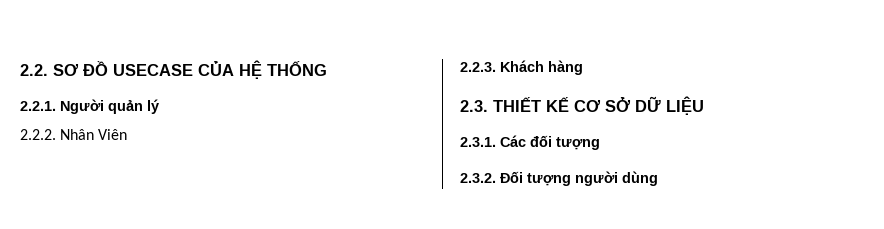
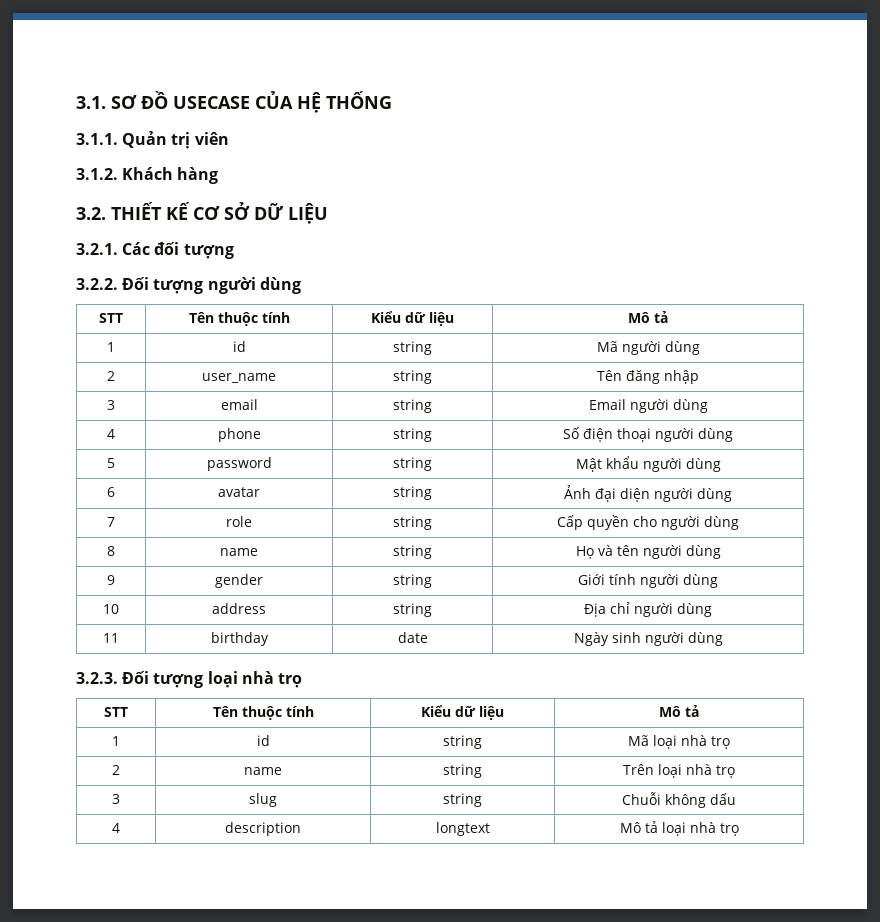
[20,64,48,76] 2.2. -> [76,96,106,109] 3.1.
[20,99,159,114] [20,129,128,140] [460,62,496,72] 2.2.1. Người quản lý // 2.2.2. Nhân Viên // 2.2.3. -> [76,131,229,149] [76,168,118,180] 3.1.1. Quản trị viên // 3.1.2.
[460,100,488,112] 2.3. -> [76,207,106,220] 3.2.
[460,137,496,147] 2.3.1. -> [76,243,118,255] 3.2.1.
[460,173,496,183] 2.3.2. -> [76,278,118,290] 3.2.2.
(658, 178) none -> [99,313,123,323] [188,312,290,327] [371,311,454,327] [628,311,668,323] [107,342,115,352] [232,341,246,352] [393,341,432,355] [596,341,700,355] [107,371,115,381] [202,373,276,383] [393,370,432,384] [597,370,699,384] [107,400,115,410] [220,399,258,410] [393,399,432,413] [588,399,708,413] [107,429,115,439] [217,428,261,442] [393,428,432,442] [563,427,733,442] [107,458,115,468] [206,457,272,471] [393,457,432,471] [575,456,721,472] [107,487,115,497] [218,487,260,497] [393,486,432,500] [564,485,732,502] [107,517,115,527] [226,516,252,527] [393,516,432,530] [557,515,739,530] [107,546,115,556] [220,548,258,556] [393,545,432,559] [575,545,721,559] [107,575,115,585] [215,574,263,588] [393,574,432,588] [578,574,718,588] [103,604,119,614] [212,603,266,614] [393,603,432,617] [584,602,712,617] [103,633,119,643] [210,632,269,646] [397,632,428,643] [573,632,723,646] [76,671,302,688] [104,707,128,717] [212,706,314,721] [421,705,504,721] [659,705,699,717] [112,736,120,746] [256,735,270,746] [443,735,482,749] [628,735,730,749] [112,765,120,775] [244,767,282,775] [443,764,482,778] [623,764,735,778] [112,794,120,804] [249,793,277,807] [443,793,482,807] [622,792,736,808] [112,823,120,833] [225,822,301,836] [435,822,490,836] [619,821,739,836] // STT | Tên thuộc tính | Kiểu dữ liệu | Mô tả // 1 | id | string | Mã người dùng // 2 | user_name | string | Tên đăng nhập // 3 | email | string | Email người dùng // 4 | phone | string | Số điện thoại người dùng // 5 | password | string | Mật khẩu người dùng // 6 | avatar | string | Ảnh đại diện người dùng // 7 | role | string | Cấp quyền cho người dùng // 8 | name | string | Họ và tên người dùng // 9 | gender | string | Giới tính người dùng // 10 | address | string | Địa chỉ người dùng // 11 | birthday | date | Ngày sinh người dùng // 3.2.3. Đối tượng loại nhà trọ // STT | Tên thuộc tính | Kiểu dữ liệu | Mô tả // 1 | id | string | Mã loại nhà trọ // 2 | name | string | Trên loại nhà trọ // 3 | slug | string | Chuỗi không dấu // 4 | description | longtext | Mô tả loại nhà trọ

